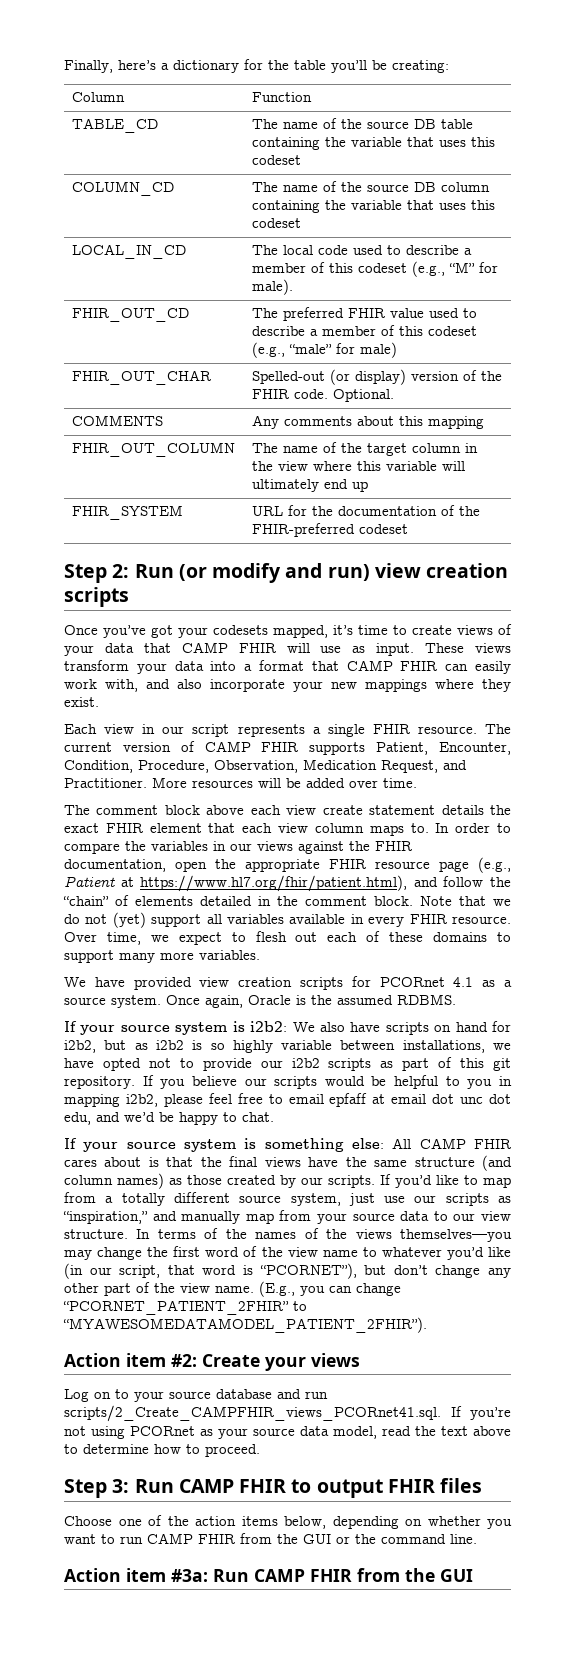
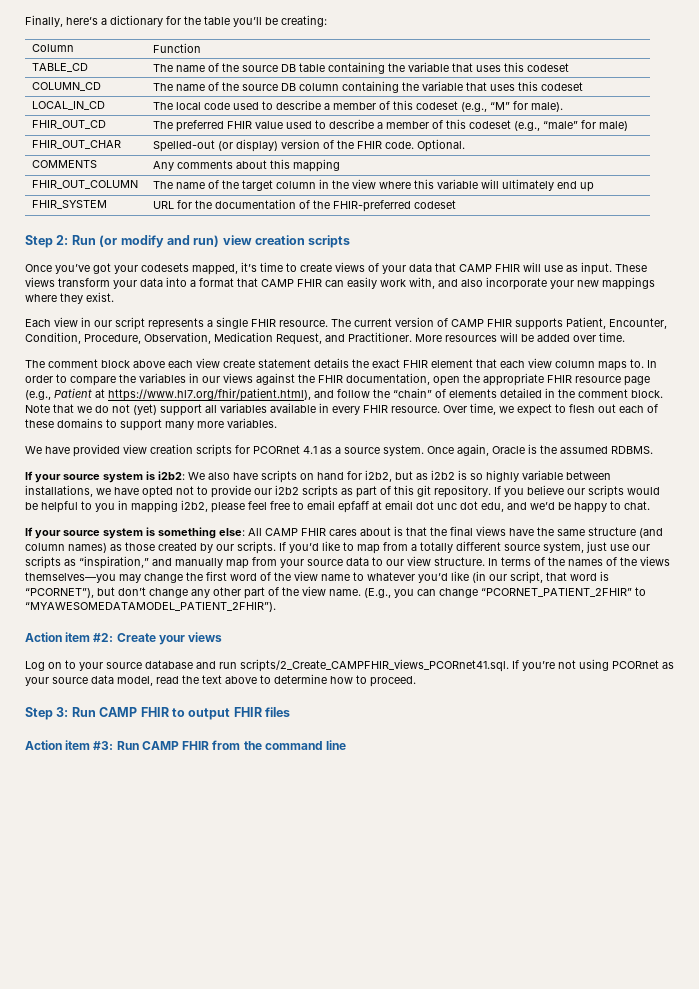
[64,1515,512,1529] [64,1533,477,1544] [64,1568,208,1582] // Choose one of the action items below, depending on whether you want to run CAMP FHIR from the GUI or the command line. // Action item #3a: -> [25,740,114,750] // Action item #3:
[440,1569,473,1582] GUI -> [264,740,347,750] command line

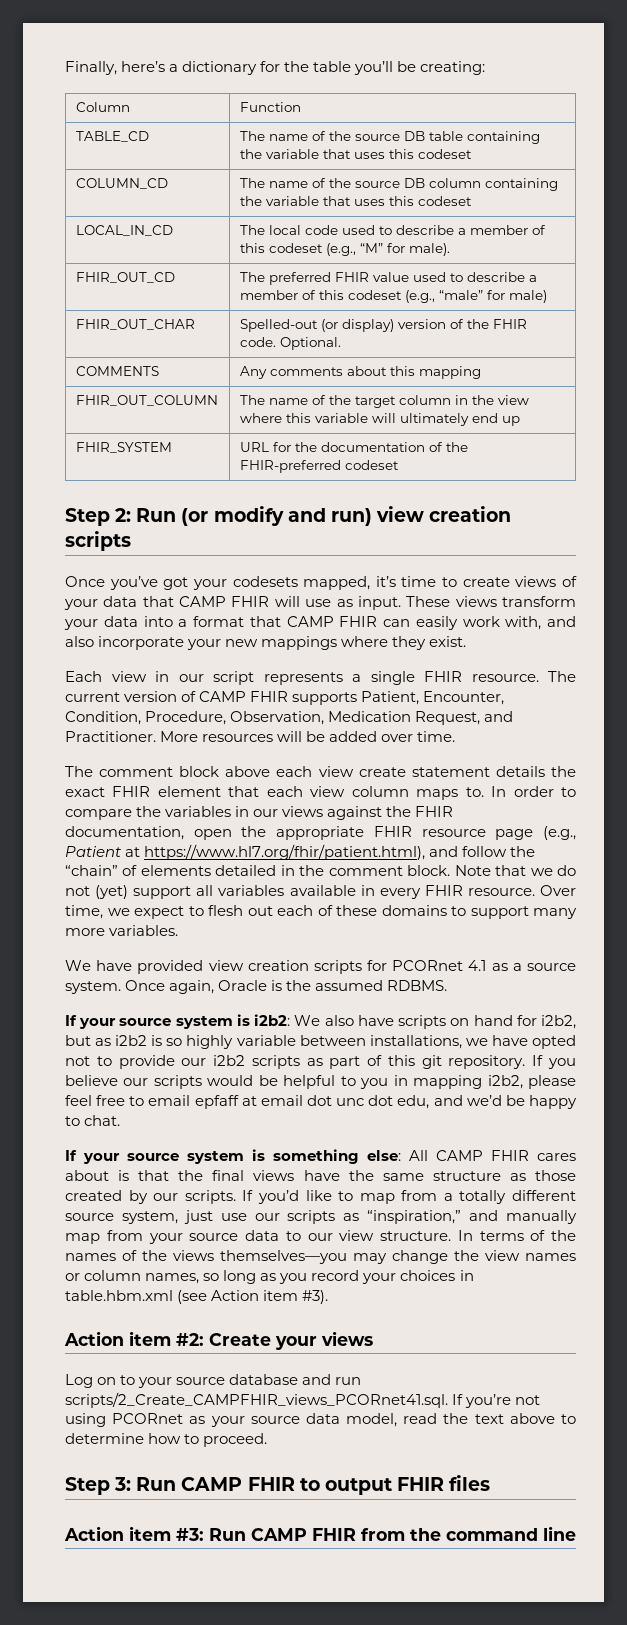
[639,528,663,538] [25,543,107,553] (and column names) -> (501, 1176) none
[206,571,609,584] [25,586,646,599] [25,602,276,612] first word of the view name to whatever you’d like (in our script, that word is “PCORNET”), but don’t change any other part of the view name. (E.g., you can change “PCORNET_PATIENT_2FHIR” to “MYAWESOMEDATAMODEL_PATIENT_2FHIR”). -> [485,1250,576,1261] [65,1270,474,1284] [65,1290,329,1304] view names or column names, so long as you record your choices in table.hbm.xml (see Action item #3).

